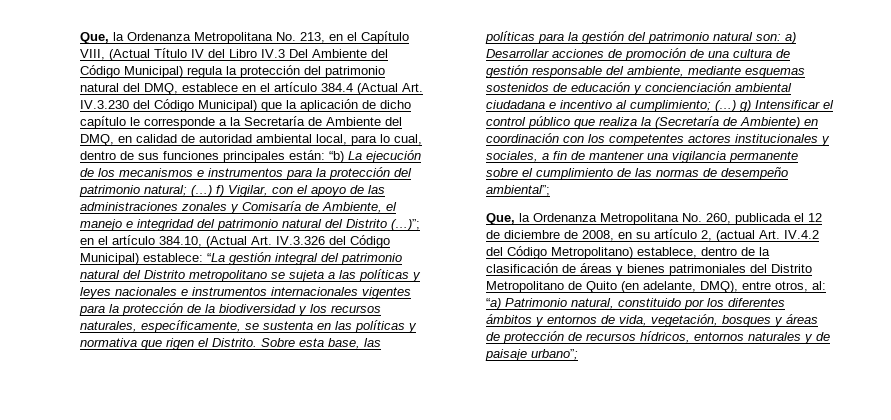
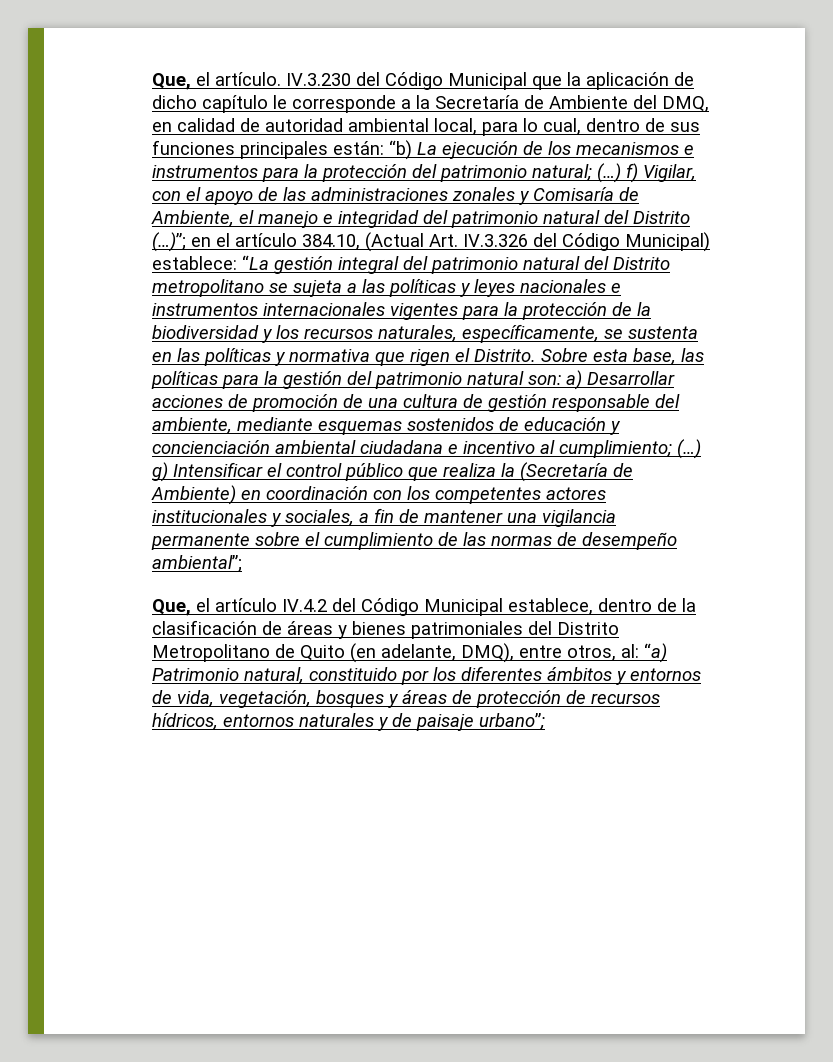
[80,31,410,44] [80,48,389,61] [80,65,386,78] [80,82,424,95] Que, la Ordenanza Metropolitana No. 213, en el Capítulo VIII, (Actual Título IV del Libro IV.3 Del Ambiente del Código Municipal) regula la protección del patrimonio natural del DMQ, establece en el artículo 384.4 (Actual Art. -> [151,72,281,90] Que, el artículo.
[198,100,258,112] Municipal) -> [447,72,527,90] Municipal
[519,213,823,225] [486,229,781,242] la Ordenanza Metropolitana No. 260, publicada el 12 de diciembre de 2008, en su artículo 2, (actual Art. -> [195,598,277,612] el artículo
[551,247,634,259] Metropolitano) -> [423,598,503,616] Municipal

